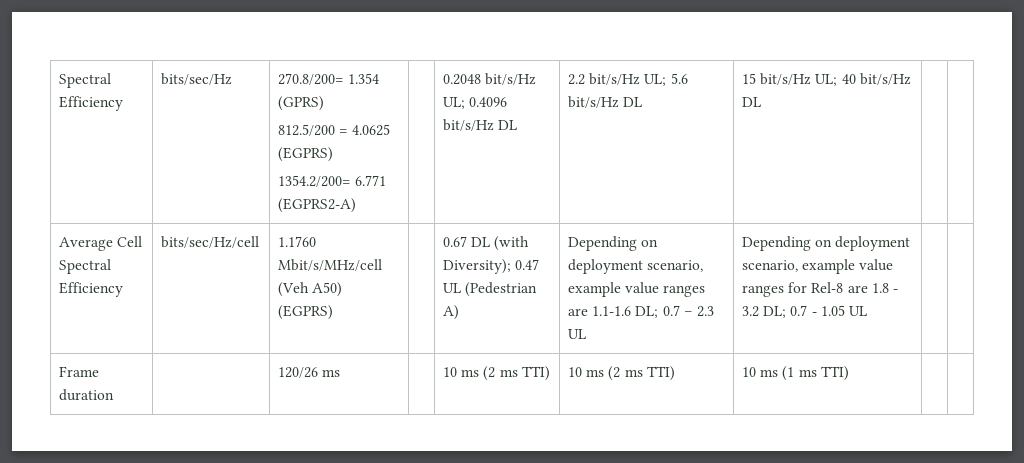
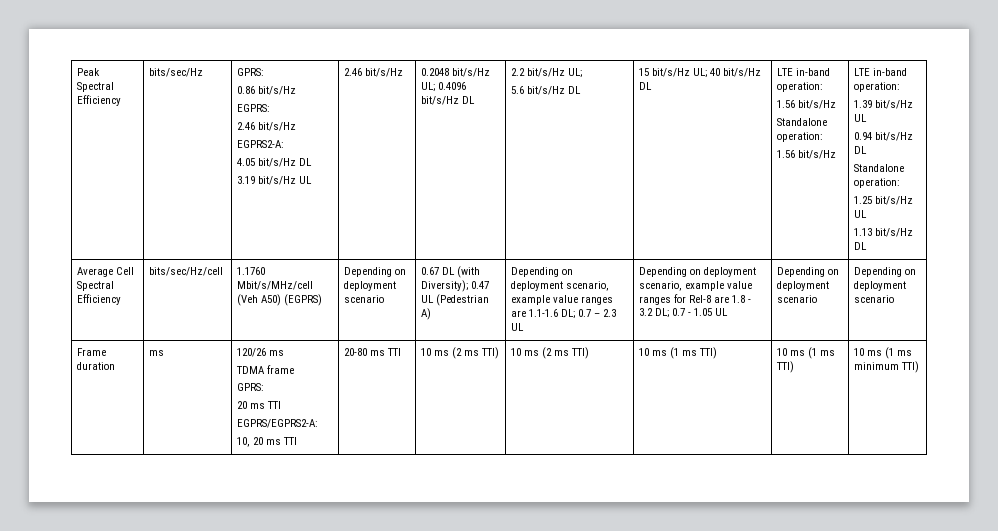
(58, 80) none -> [77,68,101,76] Peak
[277,73,380,85] [277,96,324,111] [277,124,391,136] [277,147,333,162] [277,175,387,187] [277,198,356,213] 270.8/200= 1.354 (GPRS) // 812.5/200 = 4.0625 (EGPRS) // 1354.2/200= 6.771 (EGPRS2-A) | -> [237,68,265,76] [237,86,297,95] [237,104,271,112] [237,122,297,131] [237,140,285,148] [237,158,313,167] [237,176,313,185] [344,68,404,77] GPRS: // 0.86 bit/s/Hz // EGPRS: // 2.46 bit/s/Hz // EGPRS2-A: // 4.05 bit/s/Hz DL // 3.19 bit/s/Hz UL | 2.46 bit/s/Hz
(667, 80) none -> (583, 73) //
(761, 102) | -> [777,68,831,76] [777,82,824,92] [777,100,837,109] [777,118,828,126] [777,132,824,142] [777,150,837,159] [854,68,908,76] [854,82,901,92] [854,100,914,109] [854,114,868,122] [854,132,914,141] [854,146,868,154] [854,164,905,172] [854,178,901,188] [854,196,914,205] [854,210,868,218] [854,228,914,237] [854,242,868,250] LTE in-band operation: // 1.56 bit/s/Hz // Standalone operation: // 1.56 bit/s/Hz | LTE in-band operation: // 1.39 bit/s/Hz UL // 0.94 bit/s/Hz DL // Standalone operation: // 1.25 bit/s/Hz UL // 1.13 bit/s/Hz DL
(333, 312) none -> [344,267,407,277] [344,281,397,291] [344,295,385,303] Depending on deployment scenario
(867, 311) | -> [777,267,840,277] [777,281,830,291] [777,295,818,303] [854,267,917,277] [854,281,907,291] [854,295,895,303] Depending on deployment scenario | Depending on deployment scenario
(114, 395) none -> [149,350,165,356] ms
(341, 373) | -> [236,365,295,374] [237,383,265,391] [237,401,282,409] [237,419,319,428] [237,437,298,447] [344,348,402,356] // TDMA frame // GPRS: // 20 ms TTI // EGPRS/EGPRS2-A: // 10, 20 ms TTI | 20-80 ms TTI
(849, 373) | -> [777,347,836,359] [776,361,795,373] [854,347,913,359] [854,361,920,373] 10 ms (1 ms TTI) | 10 ms (1 ms minimum TTI)

